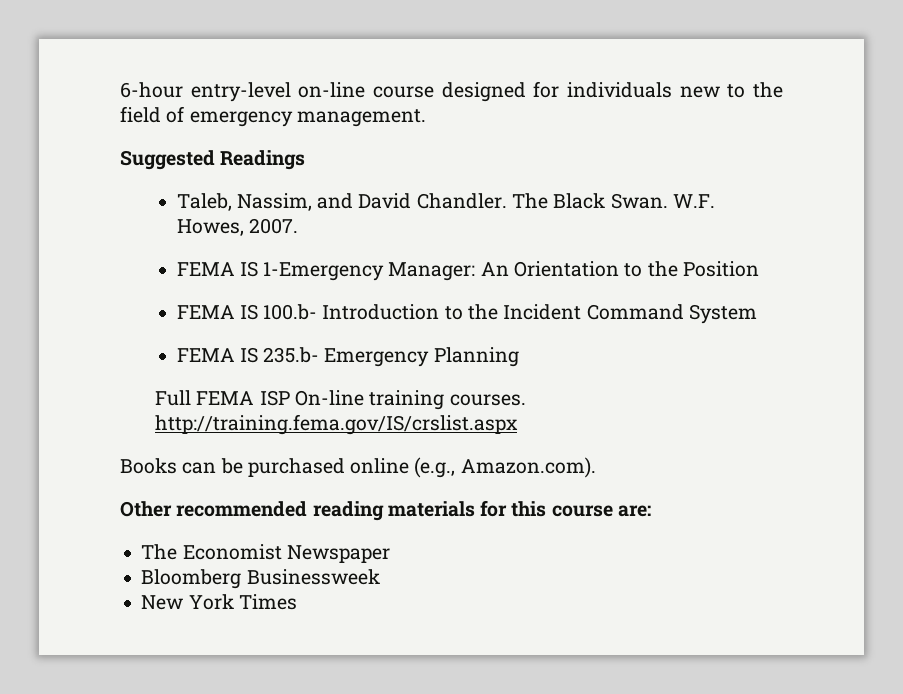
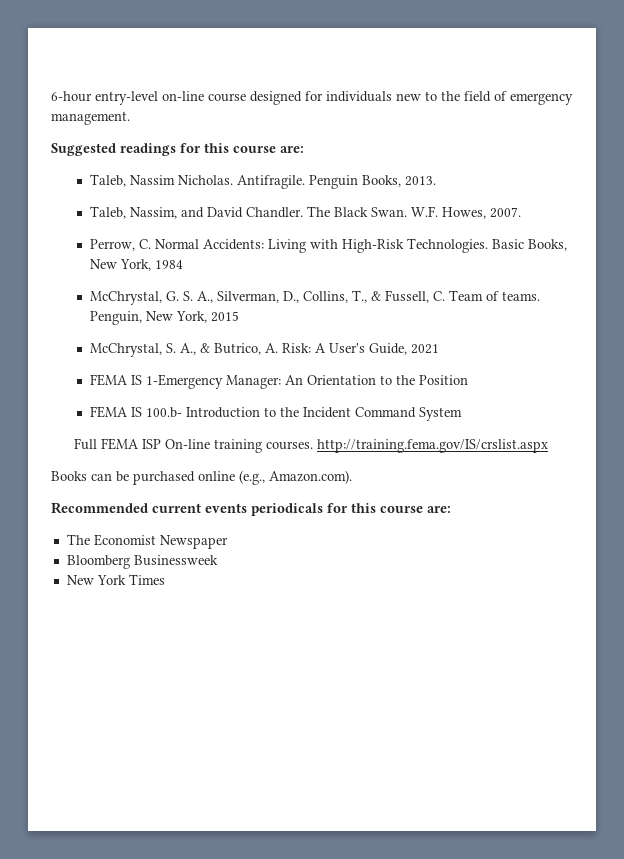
[220,150,306,170] Readings -> [120,143,304,156] [90,174,437,189] readings for this course are: // Taleb, Nassim Nicholas. Antifragile. Penguin Books, 2013.
(298, 226) none -> [90,238,568,253] [90,259,184,271] [90,290,541,305] [90,311,240,325] [90,343,440,357] // Perrow, C. Normal Accidents: Living with High-Risk Technologies. Basic Books, New York, 1984 // McChrystal, G. S. A., Silverman, D., Collins, T., & Fussell, C. Team of teams. Penguin, New York, 2015 // McChrystal, S. A., & Butrico, A. Risk: A User's Guide, 2021
[176,347,519,367] // FEMA IS 235.b- Emergency Planning -> (463, 414) none
[120,501,475,521] Other recommended reading materials -> [51,502,323,516] Recommended current events periodicals

